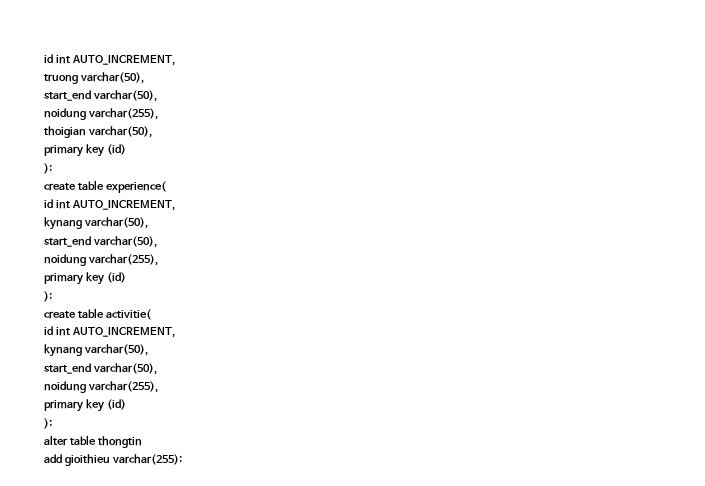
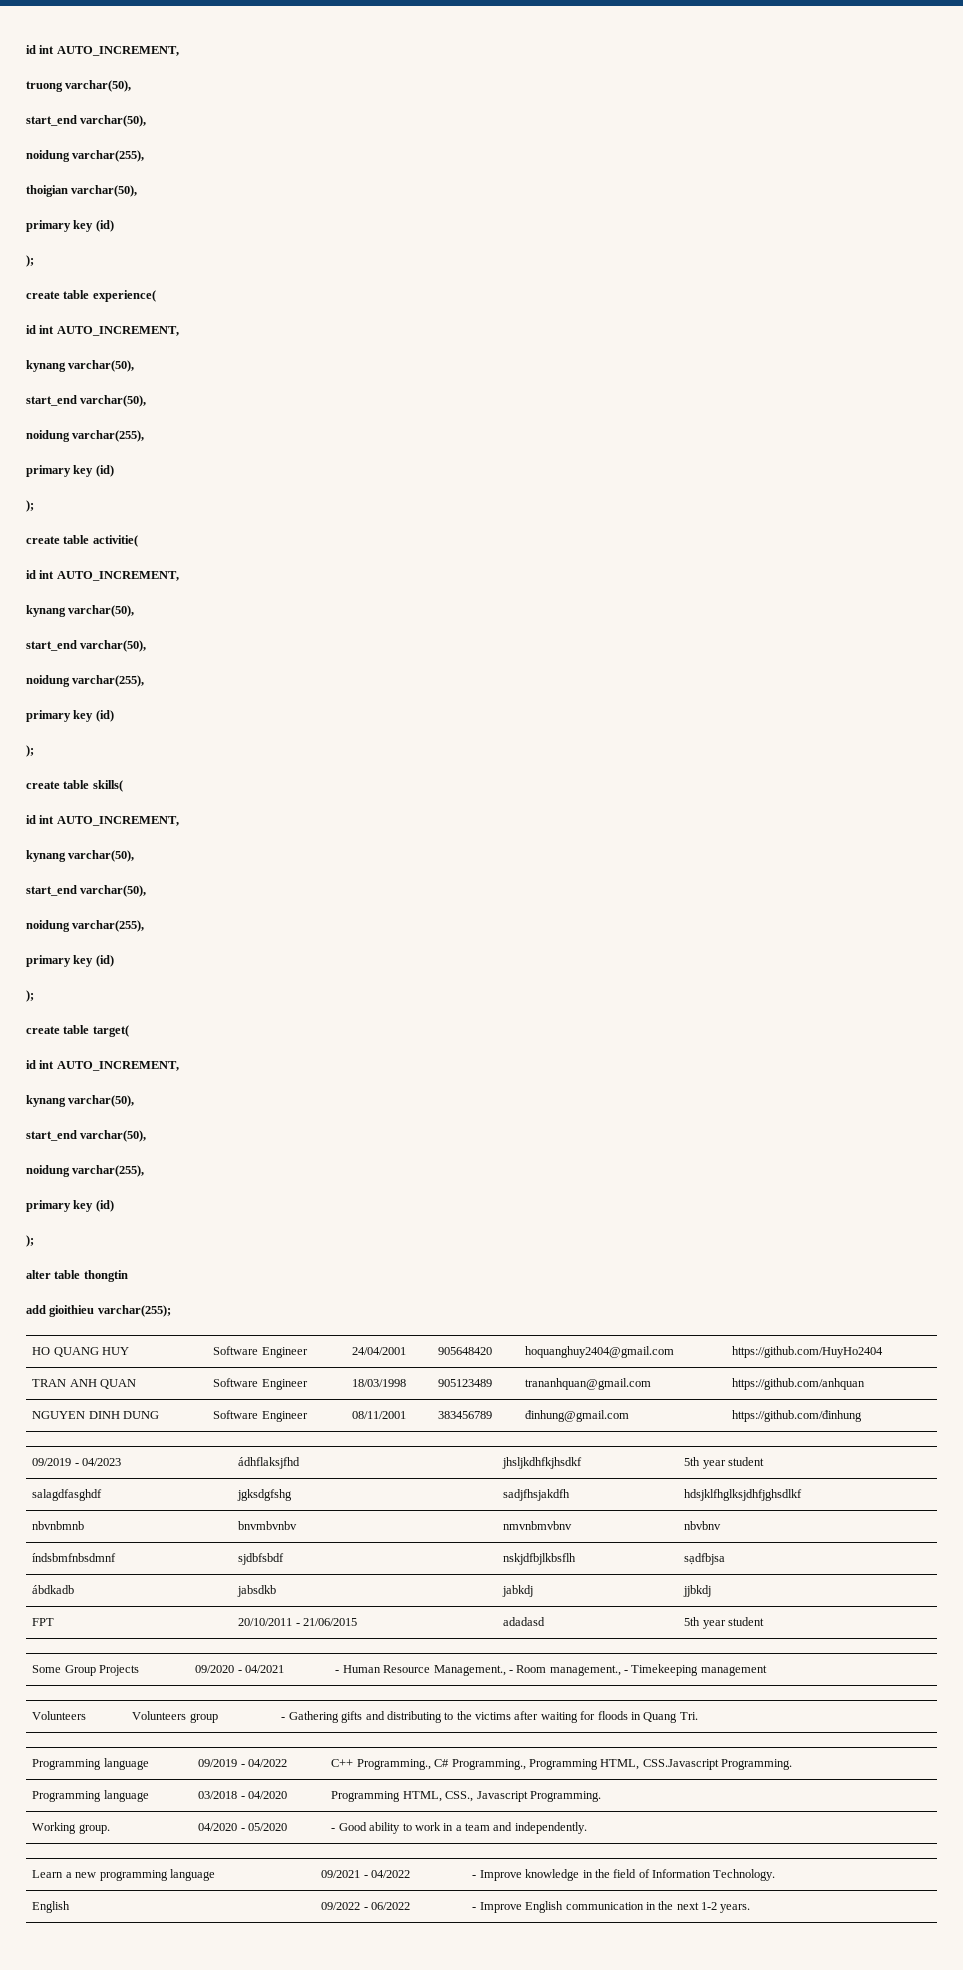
(52, 423) none -> [26,780,123,792] [26,815,179,826] [26,850,135,862] [26,885,147,897] [26,920,145,932] [26,955,114,967] [26,990,34,1002] [26,1025,129,1037] [26,1060,179,1071] [26,1095,135,1107] [26,1130,147,1142] [26,1165,145,1177] [26,1200,114,1212] [26,1235,34,1247] // create table skills( // id int AUTO_INCREMENT, // kynang varchar(50), // start_end varchar(50), // noidung varchar(255), // primary key (id) // ); // create table target( // id int AUTO_INCREMENT, // kynang varchar(50), // start_end varchar(50), // noidung varchar(255), // primary key (id) // );
(182, 459) none -> [32,1347,130,1357] [213,1346,308,1358] [352,1347,407,1355] [438,1347,493,1355] [525,1346,675,1358] [732,1346,884,1358] [32,1379,137,1389] [213,1378,308,1390] [352,1379,407,1387] [438,1379,493,1387] [525,1378,652,1390] [732,1378,866,1390] [32,1411,160,1419] [213,1410,308,1422] [352,1411,407,1419] [438,1411,493,1419] [525,1410,630,1422] [732,1410,863,1422] [32,1458,122,1466] [238,1457,301,1469] [502,1457,583,1469] [684,1457,765,1469] [32,1489,103,1501] [237,1489,293,1501] [503,1489,571,1501] [684,1489,803,1501] [32,1521,85,1530] [238,1521,298,1530] [503,1521,573,1530] [684,1521,722,1530] [32,1553,117,1562] [238,1553,285,1565] [503,1553,577,1565] [684,1553,726,1565] [32,1585,75,1594] [237,1585,277,1597] [502,1585,534,1597] [683,1585,712,1597] [32,1618,55,1626] [238,1618,358,1626] [503,1617,546,1626] [684,1617,765,1629] [32,1665,140,1676] [195,1665,285,1673] [335,1664,767,1676] [32,1711,87,1720] [132,1711,218,1723] [281,1711,698,1723] [32,1758,149,1770] [198,1759,288,1767] [331,1759,793,1770] [32,1790,149,1802] [198,1791,288,1799] [331,1791,601,1802] [32,1822,110,1834] [198,1823,288,1831] [331,1822,587,1834] [32,1869,215,1881] [321,1870,411,1878] [472,1869,776,1881] [32,1901,71,1913] [321,1902,411,1910] [472,1901,751,1913] // HO QUANG HUY | Software Engineer | 24/04/2001 | 905648420 | hoquanghuy2404@gmail.com | https://github.com/HuyHo2404 // TRAN ANH QUAN | Software Engineer | 18/03/1998 | 905123489 | trananhquan@gmail.com | https://github.com/anhquan // NGUYEN DINH DUNG | Software Engineer | 08/11/2001 | 383456789 | đinhung@gmail.com | https://github.com/đinhung // 09/2019 - 04/2023 | ádhflaksjfhd | jhsljkdhfkjhsdkf | 5th year student // salagdfasghdf | jgksdgfshg | sadjfhsjakdfh | hdsjklfhglksjdhfjghsdlkf // nbvnbmnb | bnvmbvnbv | nmvnbmvbnv | nbvbnv // índsbmfnbsdmnf | sjdbfsbdf | nskjdfbjlkbsflh | sạdfbjsa // ábdkadb | jabsdkb | jabkdj | jjbkdj // FPT | 20/10/2011 - 21/06/2015 | adadasd | 5th year student // Some Group Projects | 09/2020 - 04/2021 | - Human Resource Management., - Room management., - Timekeeping management // Volunteers | Volunteers group | - Gathering gifts and distributing to the victims after waiting for floods in Quang Tri. // Programming language | 09/2019 - 04/2022 | C++ Programming., C# Programming., Programming HTML, CSS.Javascript Programming. // Programming language | 03/2018 - 04/2020 | Programming HTML, CSS., Javascript Programming. // Working group. | 04/2020 - 05/2020 | - Good ability to work in a team and independently. // Learn a new programming language | 09/2021 - 04/2022 | - Improve knowledge in the field of Information Technology. // English | 09/2022 - 06/2022 | - Improve English communication in the next 1-2 years.

